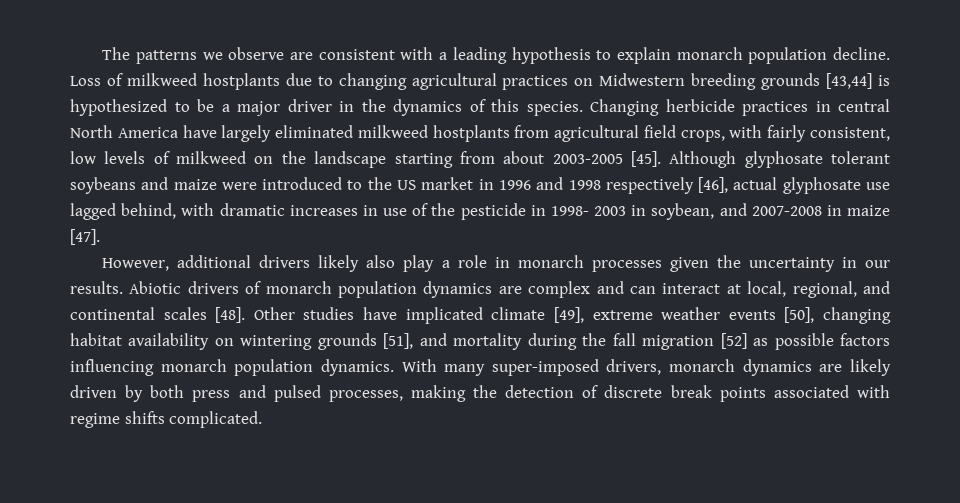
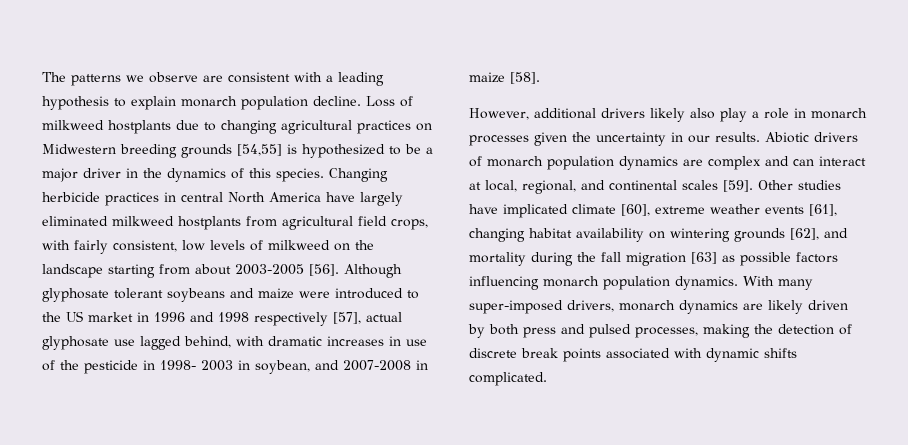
[826,73,873,89] [43,44] -> [237,144,282,156] [54,55]
[630,151,661,167] [45]. -> [309,264,339,276] [56].
[698,177,729,193] [46], -> [333,312,361,324] [57],
[70,229,100,245] [47]. -> [510,72,540,84] [58].
[215,307,246,323] [48]. -> [723,180,753,192] [59].
[553,307,584,323] [49], -> [621,204,650,216] [60],
[784,307,815,323] [50], -> [809,204,837,216] [61],
[383,333,414,349] [51], -> [790,228,819,240] [62],
[720,333,747,349] [52] -> [691,252,717,264] [63]
[70,413,120,428] regime -> [706,348,759,362] dynamic

